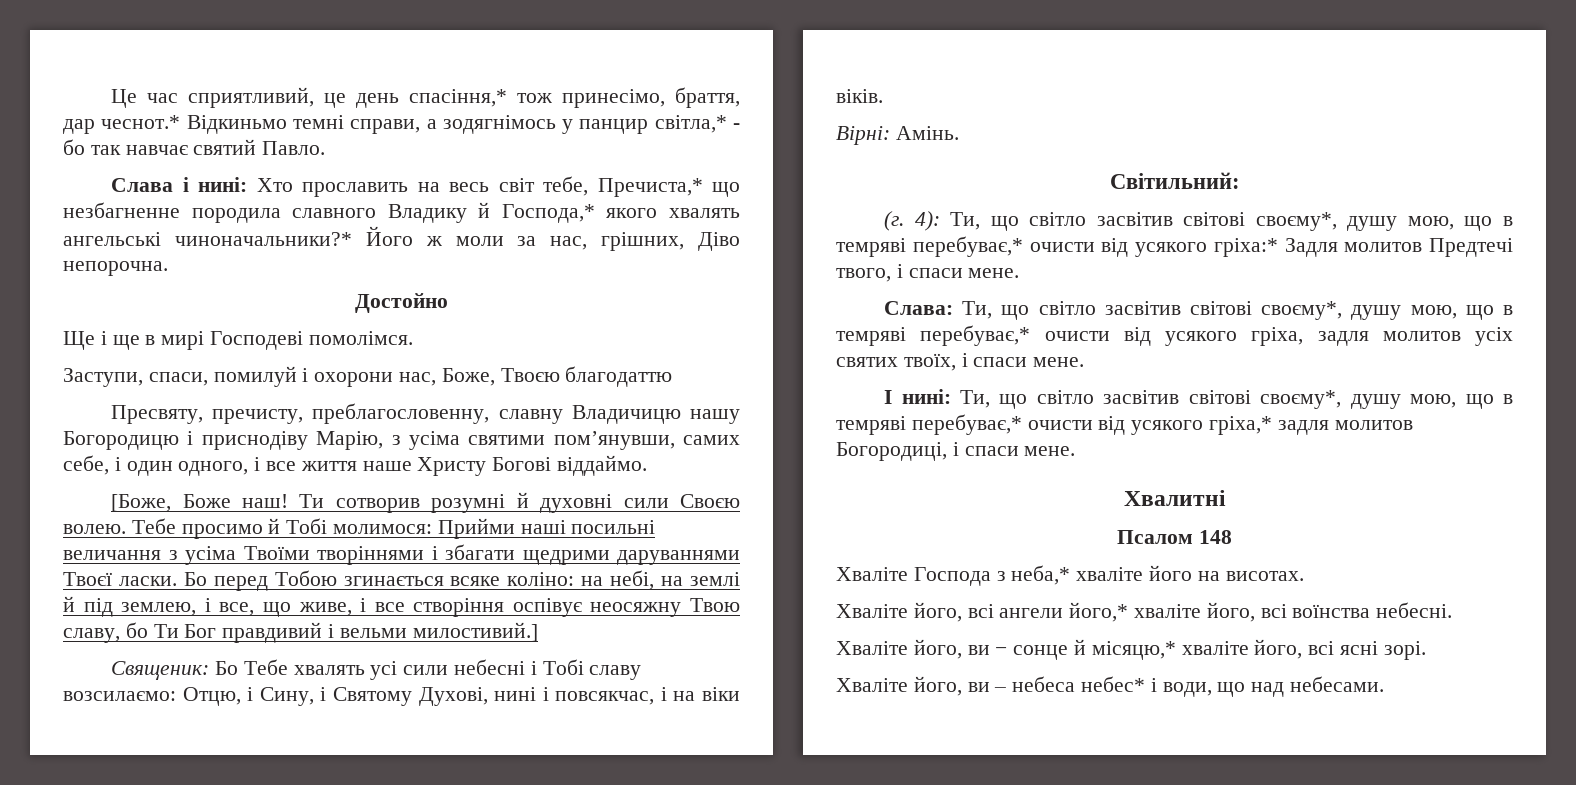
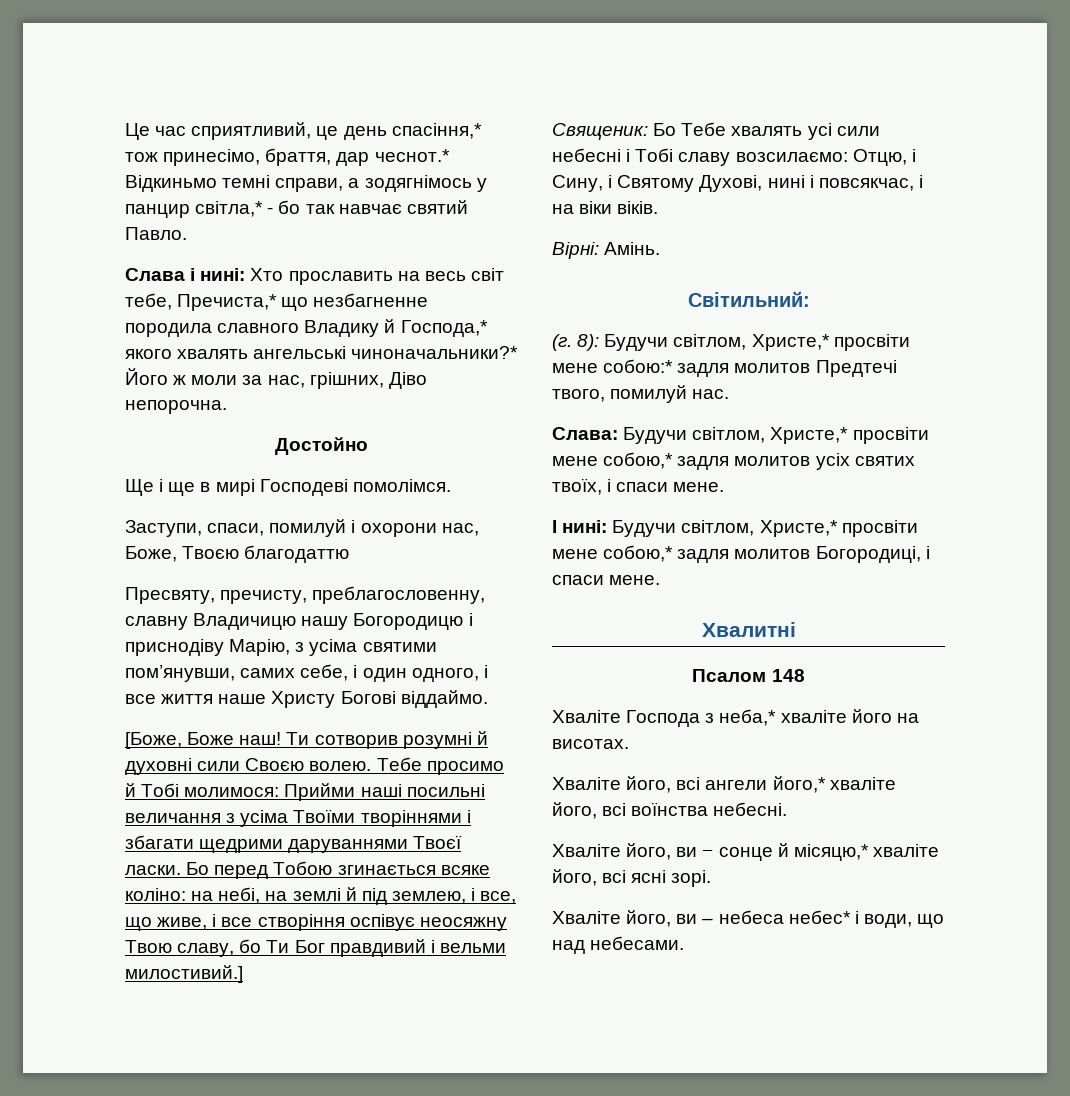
[914,211,1513,231] [836,236,1513,257] [836,264,1020,282] [884,301,1513,320] [836,325,1304,346] 4): Ти, що світло засвітив світові своєму*, душу мою, що в темряві перебуває,* очисти від усякого гріха:* Задля молитов Предтечі твого, і спаси мене. // Слава: Ти, що світло засвітив світові своєму*, душу мою, що в темряві перебуває,* очисти від усякого гріха, -> [577,334,910,351] [552,359,897,377] [552,385,730,403] [552,427,929,444] [552,452,674,469] 8): Будучи світлом, Христе,* просвіти мене собою:* задля молитов Предтечі твого, помилуй нас. // Слава: Будучи світлом, Христе,* просвіти мене собою,*
[959,390,1513,409] [836,414,1273,435] Ти, що світло засвітив світові своєму*, душу мою, що в темряві перебуває,* очисти від усякого гріха,* -> [612,520,918,537] [552,545,674,562] Будучи світлом, Христе,* просвіти мене собою,*

